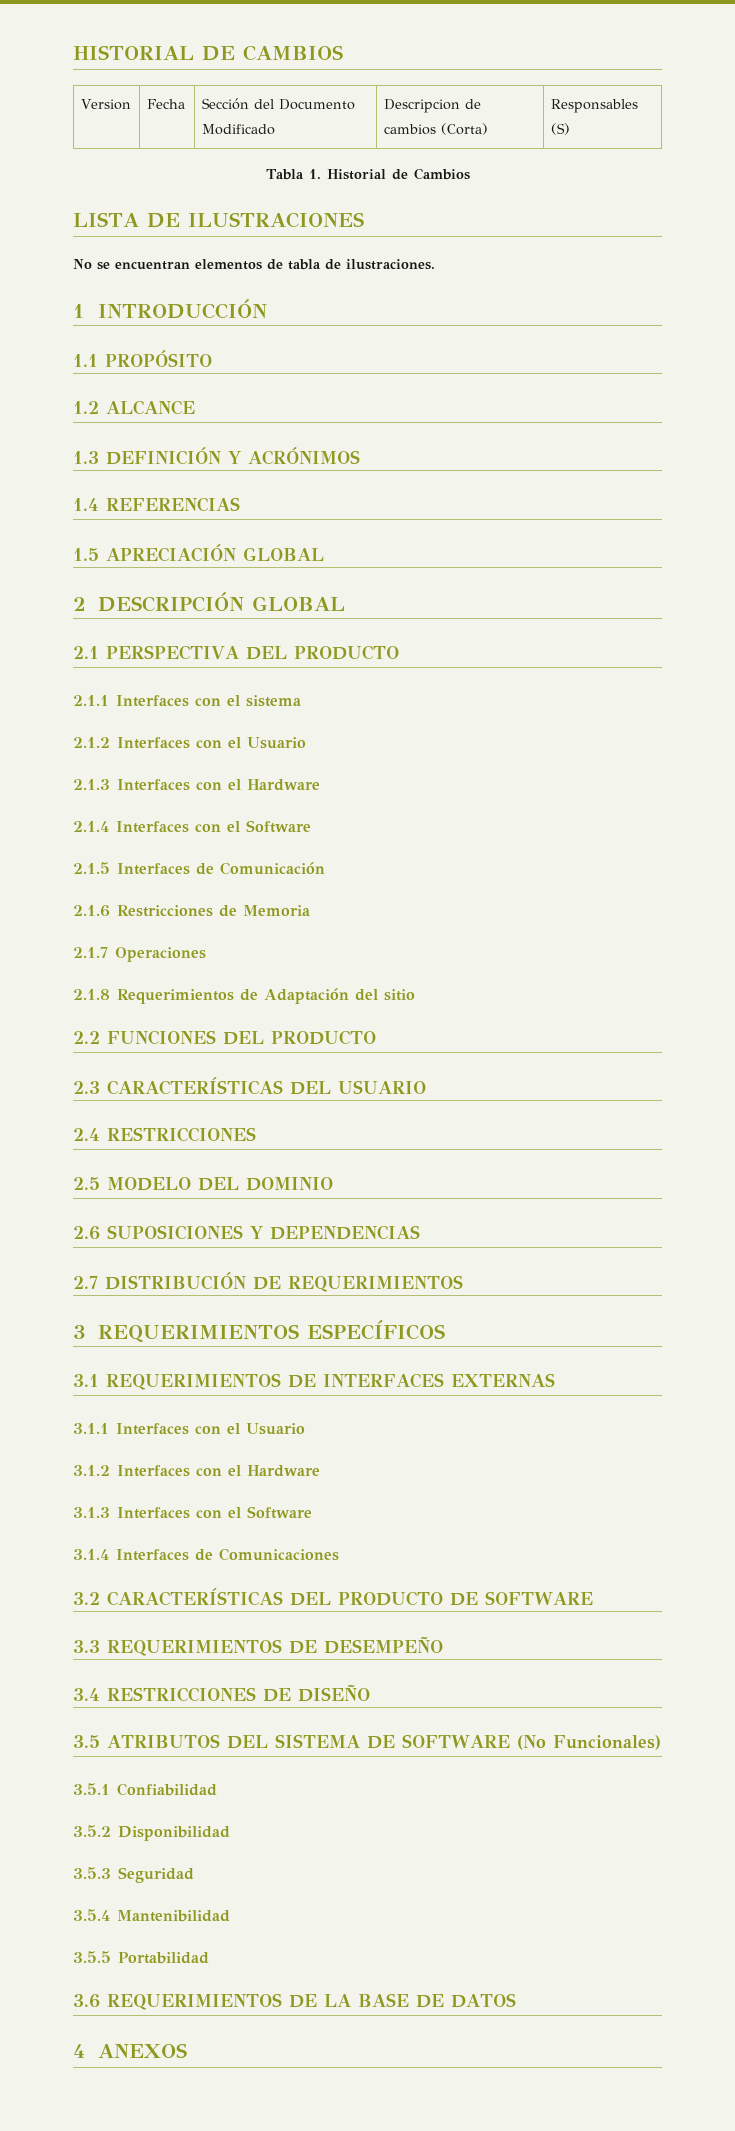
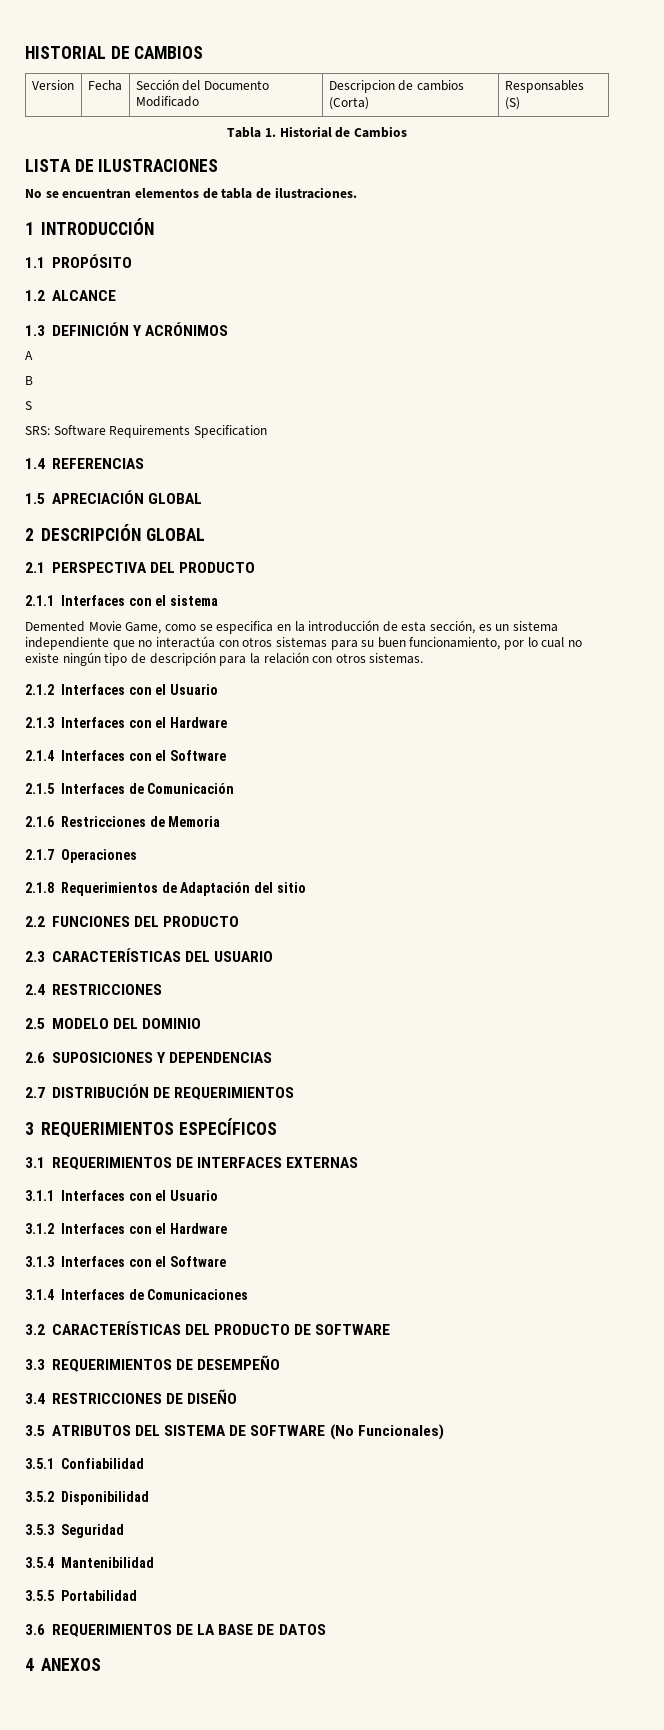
(361, 456) none -> [25,351,33,360] [25,376,33,385] [25,401,32,410] [25,425,267,438] // A // B // S // SRS: Software Requirements Specification
(302, 701) none -> [25,620,559,634] [25,636,583,650] [25,652,424,666] // Demented Movie Game, como se especifica en la introducción de esta sección, es un sistema independiente que no interactúa con otros sistemas para su buen funcionamiento, por lo cual no existe ningún tipo de descripción para la relación con otros sistemas.

